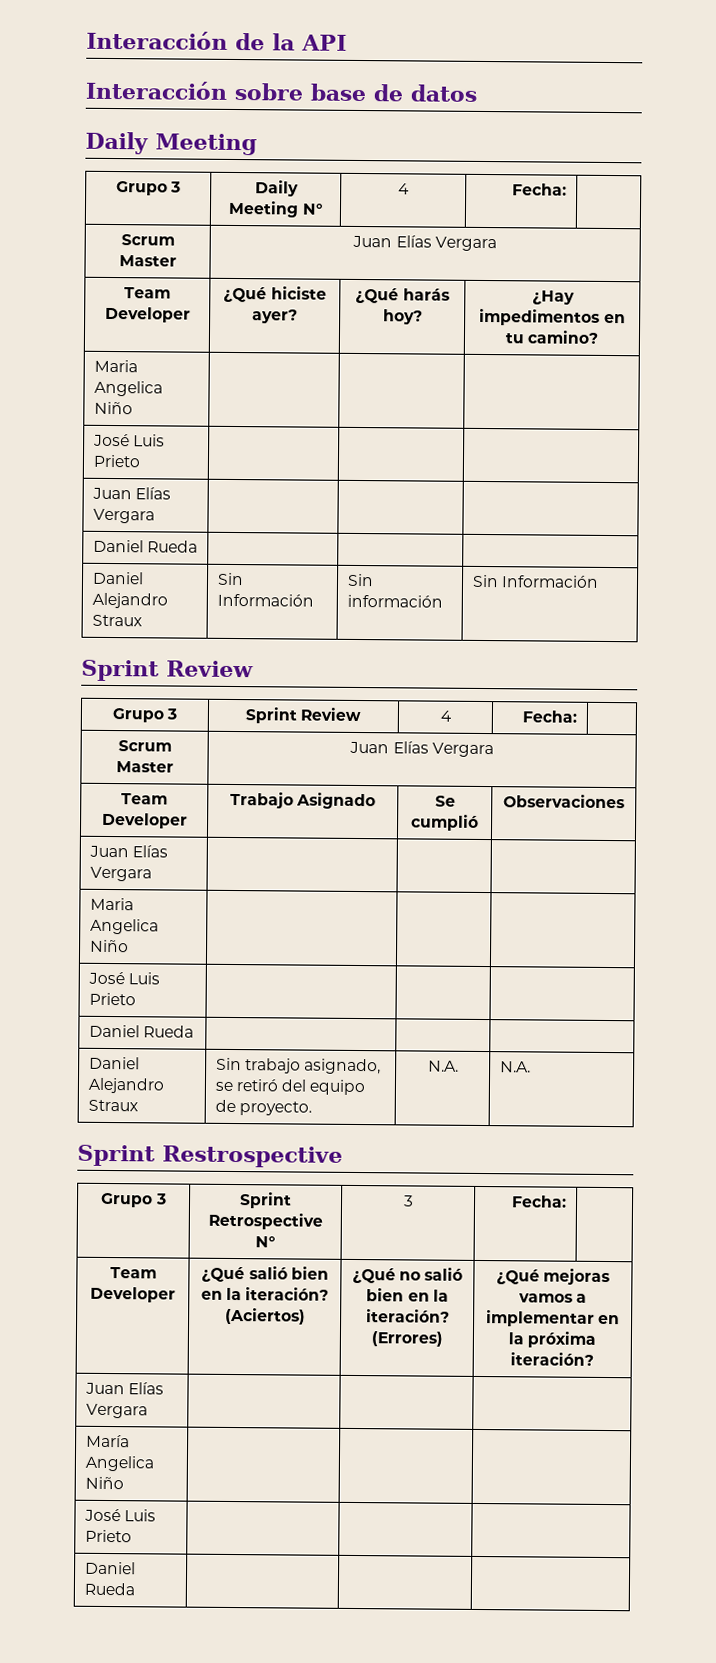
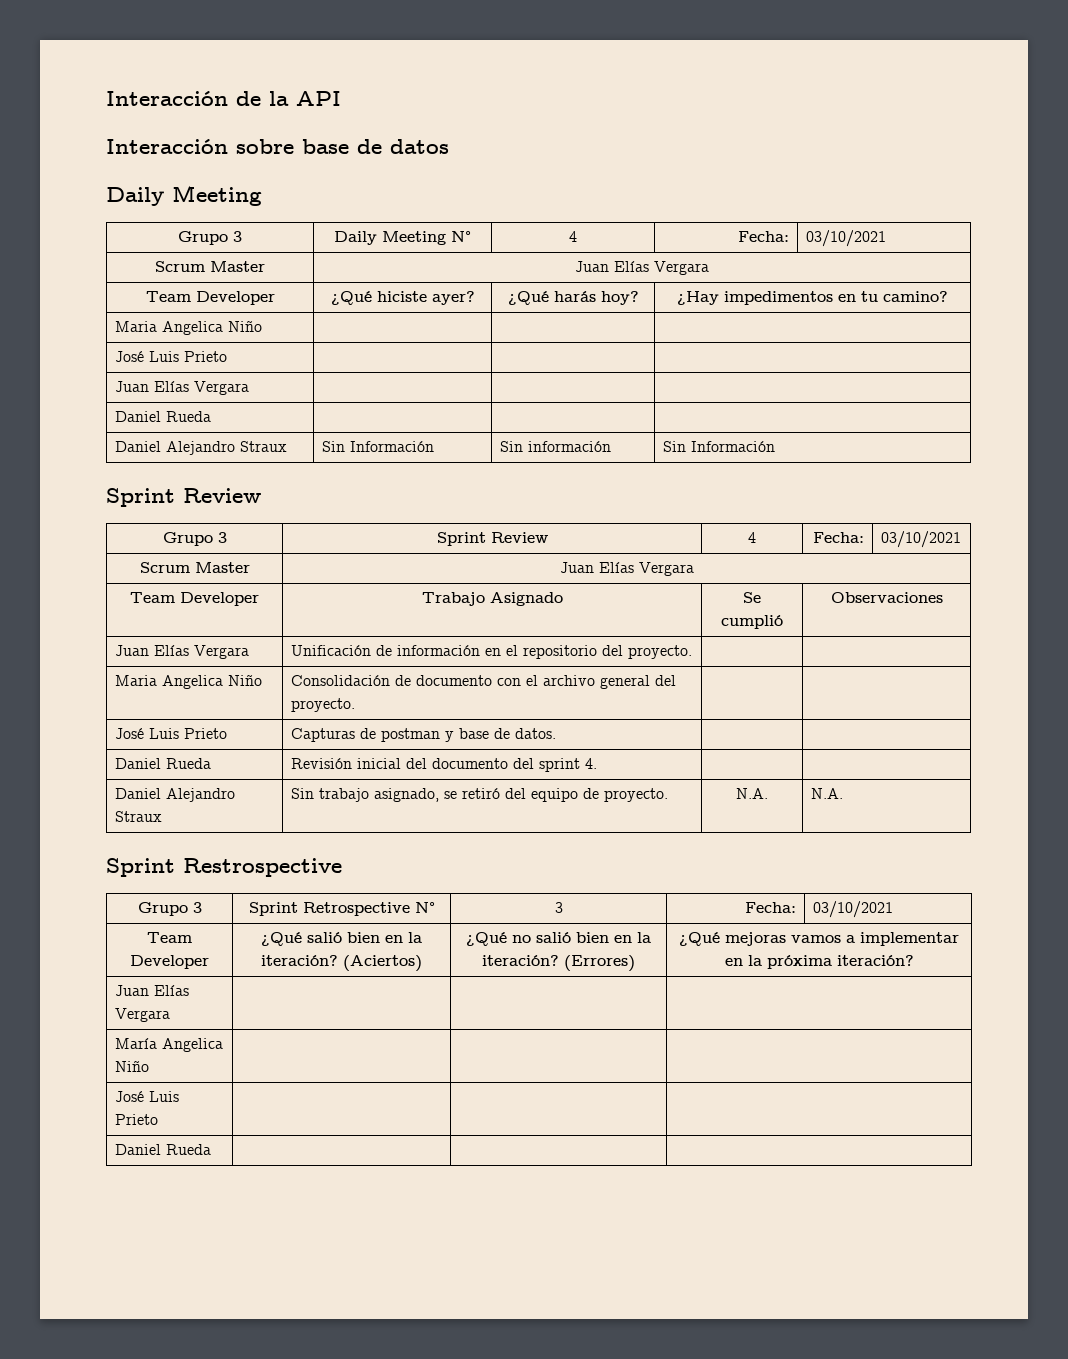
(568, 189) none -> [805,230,886,247] 03/10/2021
(578, 716) none -> [880,531,961,548] 03/10/2021
[89,897,134,911] [89,918,159,935] [89,939,129,953] [87,971,160,985] [88,992,136,1006] [88,1024,194,1038] | | // Maria Angelica Niño | | | // José Luis Prieto | | | // Daniel Rueda | -> [290,645,692,659] [114,674,262,689] [290,675,676,689] [290,698,355,712] [114,728,227,739] [290,728,556,742] [114,758,211,769] [290,758,597,772] Unificación de información en el repositorio del proyecto. | | // Maria Angelica Niño | Consolidación de documento con el archivo general del proyecto. | | // José Luis Prieto | Capturas de postman y base de datos. | | // Daniel Rueda | Revisión inicial del documento del sprint 4.
(568, 1201) none -> [812,901,893,918] 03/10/2021

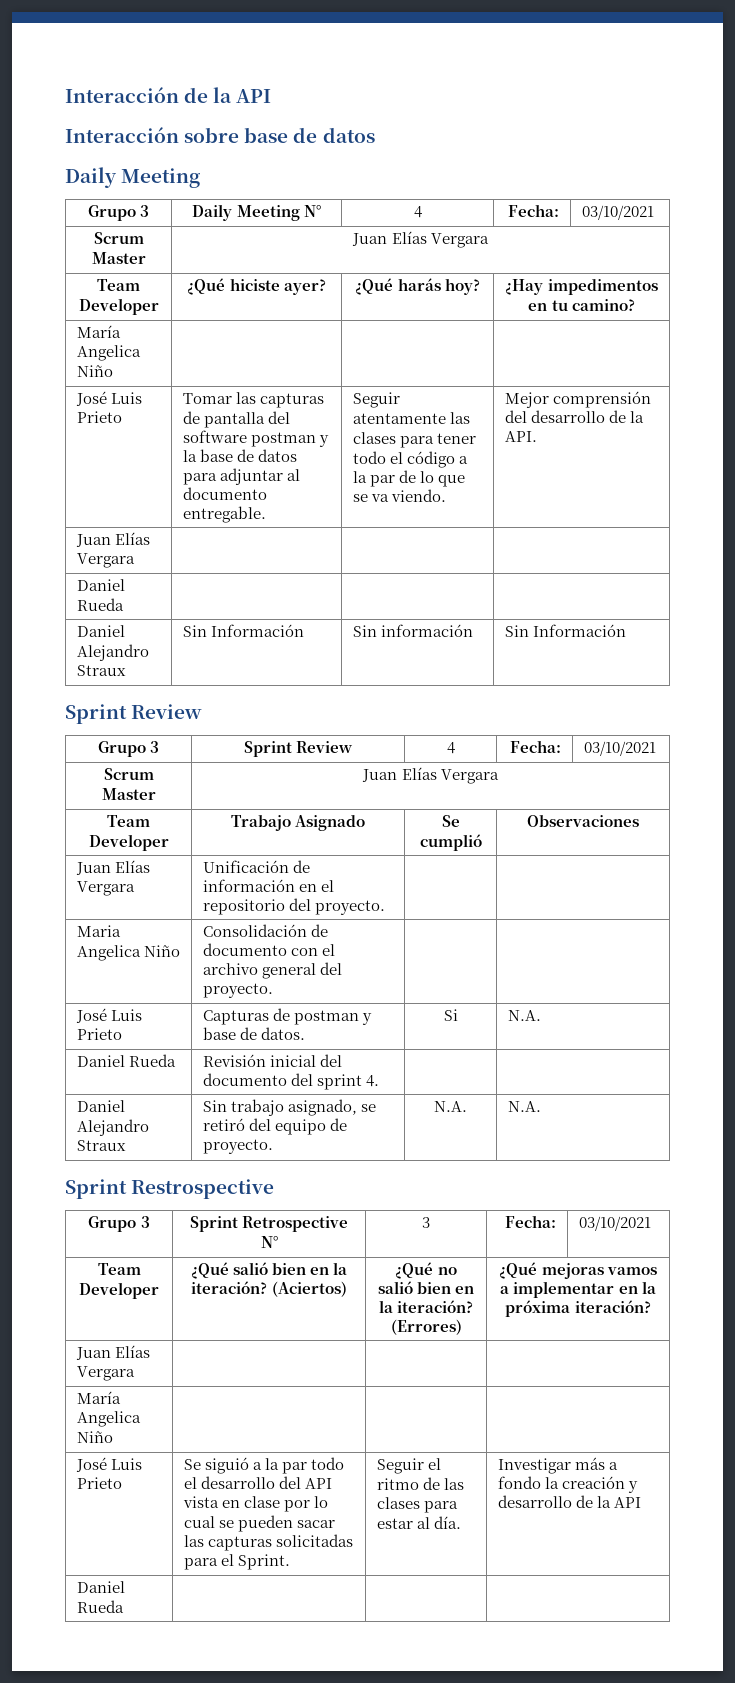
[114,320,262,335] [114,351,227,362] Maria Angelica Niño | | | // José Luis Prieto | | | -> [76,325,121,338] [76,345,141,361] [76,365,113,377] [75,391,142,406] [76,411,122,423] [182,392,325,408] [182,411,291,428] [182,430,330,447] [182,449,298,462] [182,468,301,485] [182,487,267,500] [182,506,266,523] [352,392,400,408] [352,412,470,424] [352,432,477,448] [352,451,469,468] [352,470,466,487] [352,489,447,502] [504,391,651,408] [504,410,645,423] [504,431,537,442] María Angelica Niño | | | // José Luis Prieto | Tomar las capturas de pantalla del software postman y la base de datos para adjuntar al documento entregable. | Seguir atentamente las clases para tener todo el código a la par de lo que se va viendo. | Mejor comprensión del desarrollo de la API.
(556, 733) | -> [443,1009,458,1021] [507,1010,541,1021] Si | N.A.
(158, 1119) | | -> [183,1457,345,1474] [183,1476,333,1489] [182,1496,329,1512] [183,1515,336,1532] [183,1534,354,1551] [183,1554,291,1570] [376,1458,441,1474] [376,1477,465,1490] [376,1497,458,1513] [376,1516,462,1529] [497,1457,619,1474] [497,1476,639,1493] [497,1495,642,1508] Se siguió a la par todo el desarrollo del API vista en clase por lo cual se pueden sacar las capturas solicitadas para el Sprint. | Seguir el ritmo de las clases para estar al día. | Investigar más a fondo la creación y desarrollo de la API

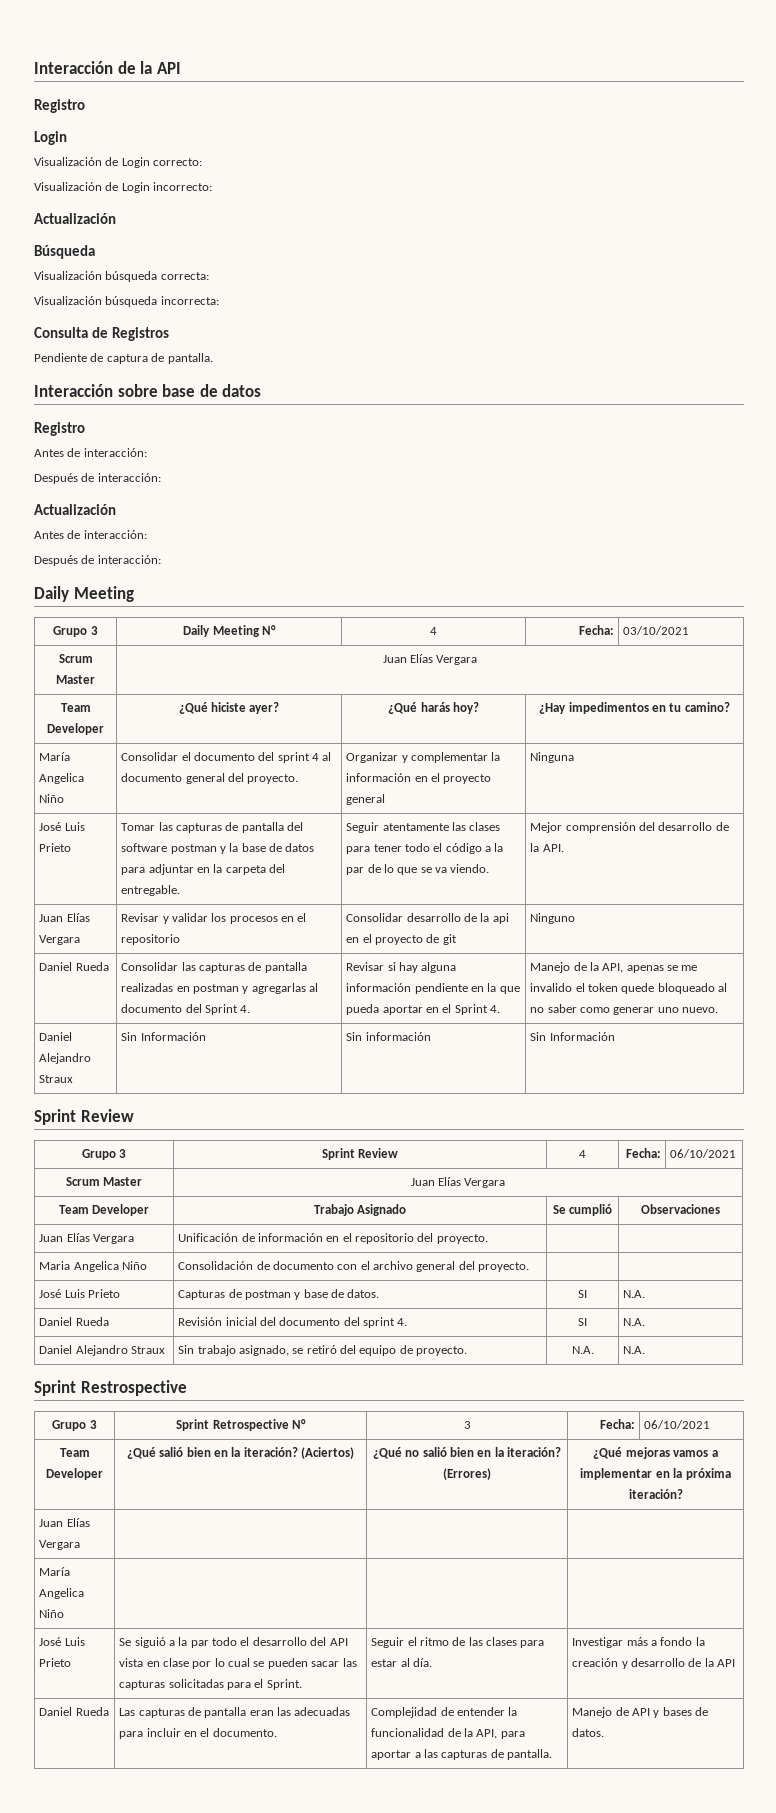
(272, 96) none -> [34,99,85,113] [34,131,67,145] [34,157,203,168] [34,182,213,193] [34,213,116,224] [34,245,95,259] [34,271,209,282] [34,296,219,307] [34,327,169,341] [34,353,213,364] // Registro // Login // Visualización de Login correcto: // Visualización de Login incorrecto: // Actualización // Búsqueda // Visualización búsqueda correcta: // Visualización búsqueda incorrecta: // Consulta de Registros // Pendiente de captura de pantalla.
(375, 135) none -> [34,422,85,436] [34,448,147,457] [34,473,161,484] [34,504,116,515] [34,530,147,539] [34,555,161,566] // Registro // Antes de interacción: // Después de interacción: // Actualización // Antes de interacción: // Después de interacción:
(113, 371) | | -> [121,752,332,763] [121,773,299,784] [346,752,501,763] [346,773,492,784] [346,794,386,805] [530,752,575,763] Consolidar el documento del sprint 4 al documento general del proyecto. | Organizar y complementar la información en el proyecto general | Ninguna
[287,469,301,481] [182,487,267,500] al documento -> [196,864,286,875] en la carpeta del
[76,579,125,591] [76,598,124,611] | | // Daniel Rueda | | | -> [121,913,307,924] [121,934,181,945] [346,913,509,924] [346,934,457,945] [530,913,576,924] [39,962,109,971] [121,962,307,973] [121,983,319,994] [121,1004,251,1015] [346,962,457,973] [346,983,520,994] [346,1004,501,1015] [530,962,698,973] [530,983,728,994] [530,1004,719,1015] Revisar y validar los procesos en el repositorio | Consolidar desarrollo de la api en el proyecto de git | Ninguno // Daniel Rueda | Consolidar las capturas de pantalla realizadas en postman y agregarlas al documento del Sprint 4. | Revisar si hay alguna información pendiente en la que pueda aportar en el Sprint 4. | Manejo de la API, apenas se me invalido el token quede bloqueado al no saber como generar uno nuevo.
[583,741,656,756] 03/10/2021 -> [670,1149,737,1158] 06/10/2021
[443,1009,458,1021] Si -> [578,1290,587,1298] SI
(380, 1081) | -> [578,1318,587,1326] [623,1318,646,1326] SI | N.A.
[578,1216,651,1231] 03/10/2021 -> [644,1420,711,1429] 06/10/2021
(124, 1606) | | -> [119,1707,351,1718] [119,1728,277,1739] [371,1707,518,1718] [371,1728,525,1739] [371,1749,553,1760] [572,1707,709,1718] [572,1728,605,1737] Las capturas de pantalla eran las adecuadas para incluir en el documento. | Complejidad de entender la funcionalidad de la API, para aportar a las capturas de pantalla. | Manejo de API y bases de datos.

